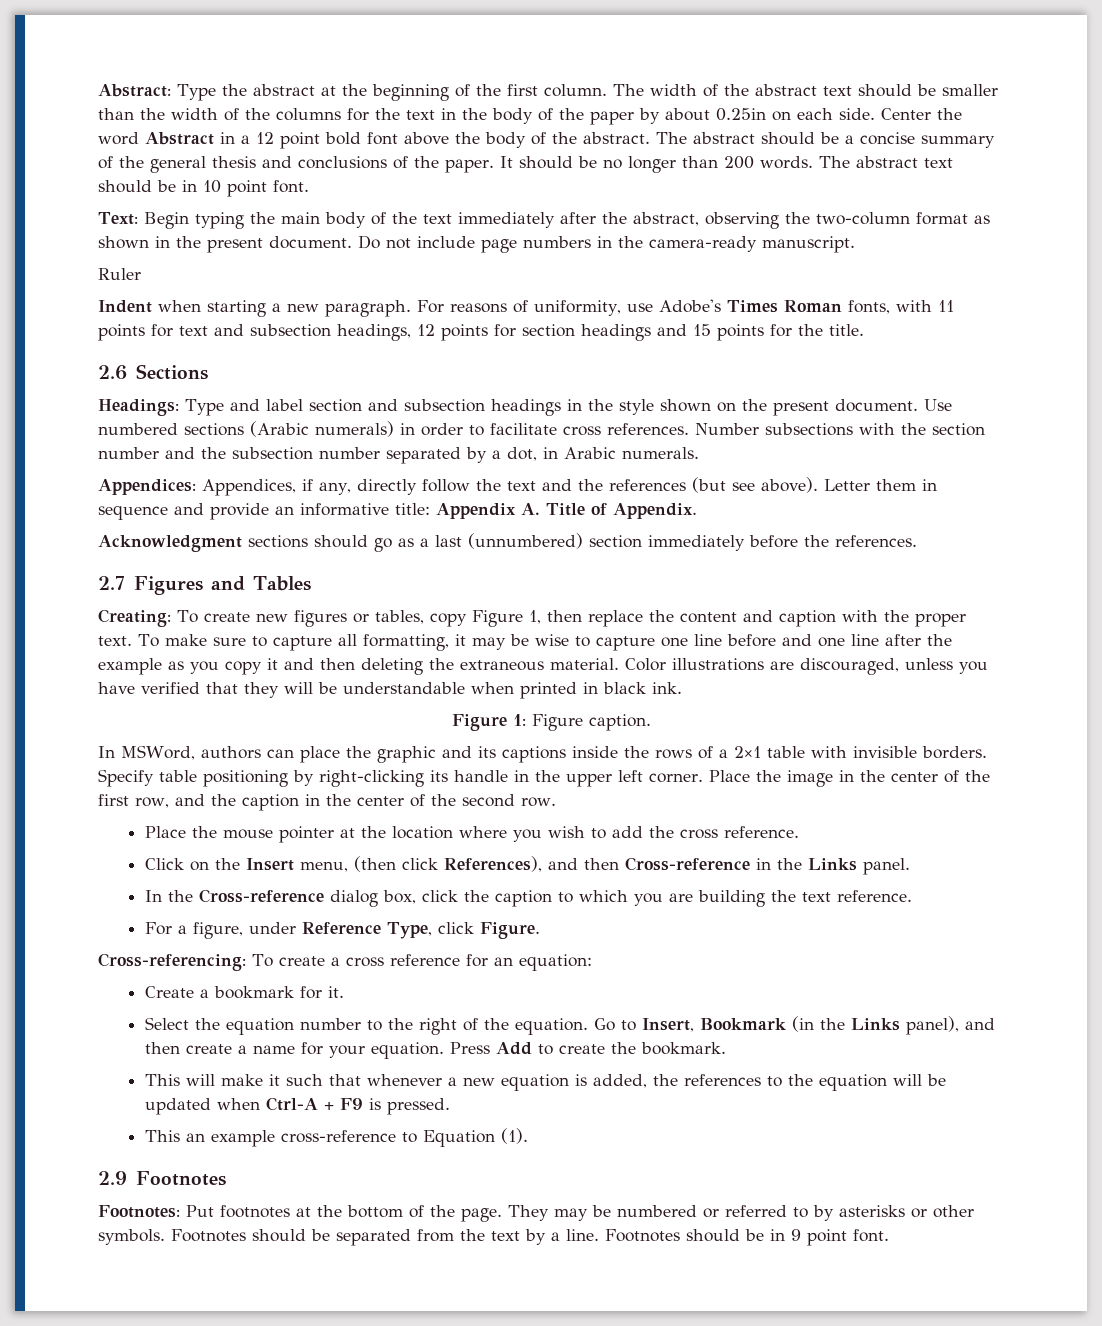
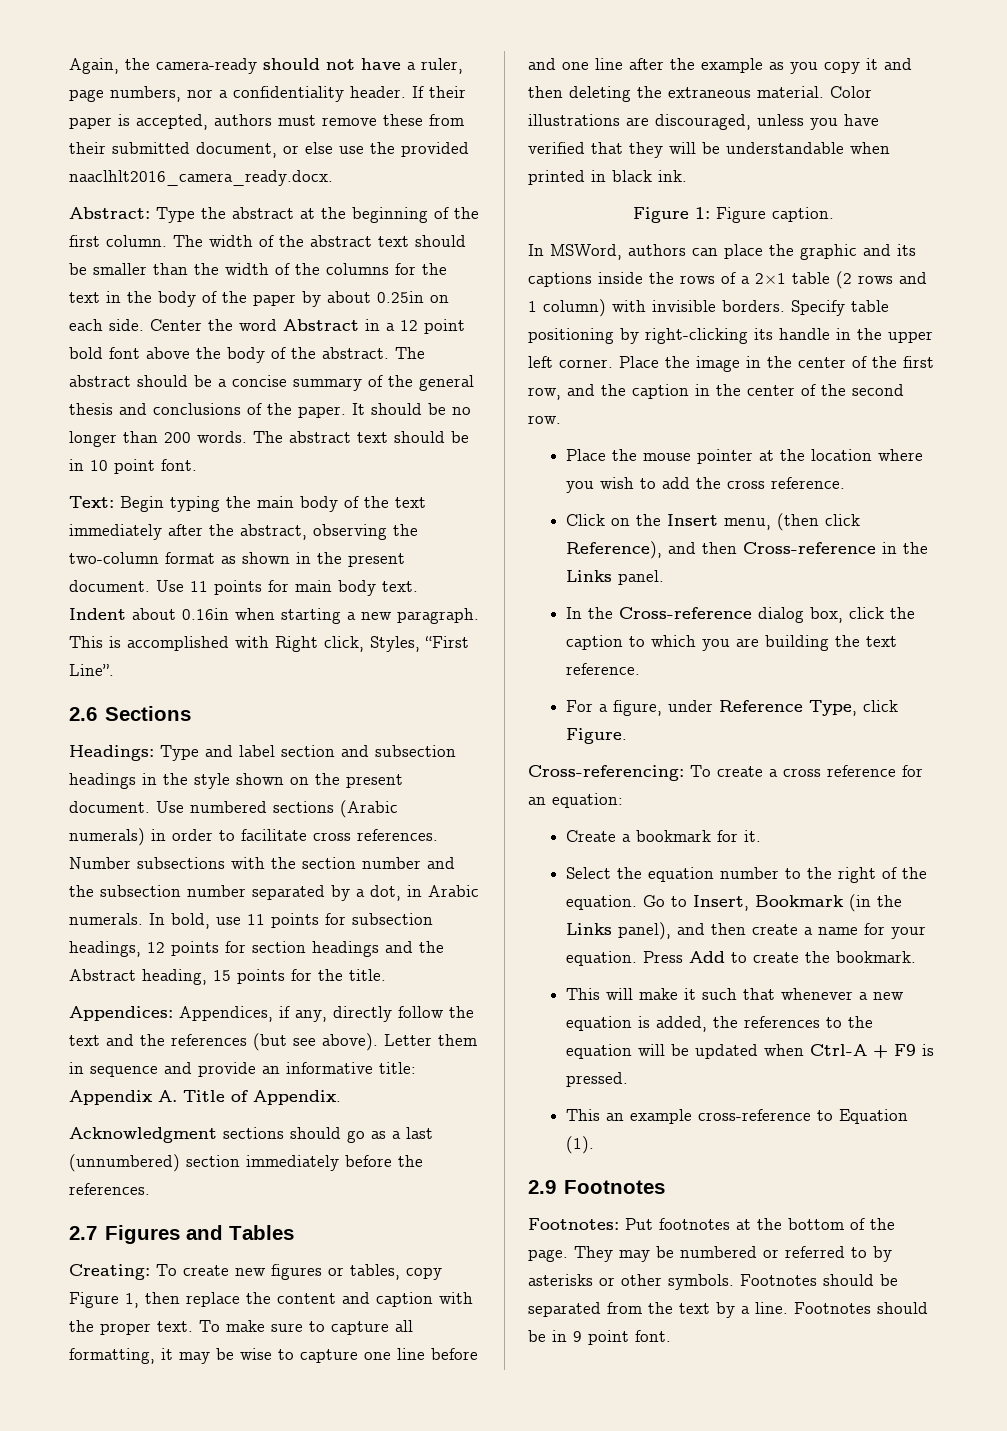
(98, 90) none -> [69,58,463,74] [69,86,466,102] [69,114,464,130] [69,142,469,158] [69,170,333,186] Again, the camera-ready should not have a ruler, page numbers, nor a confidentiality header. If their paper is accepted, authors must remove these from their submitted document, or else use the provided naaclhlt2016_camera_ready.docx. //
[358,235,855,253] [98,268,141,280] [98,300,152,313] Do not include page numbers in the camera-ready manuscript. // Ruler // Indent -> [156,580,418,596] [69,608,229,620] Use 11 points for main body text. Indent about 0.16in
[417,299,954,316] [98,324,864,341] For reasons of uniformity, use Adobe's Times Roman fonts, with 11 points for text and subsection headings, 12 points for section headings and 15 points for the title. -> [69,636,469,652] [69,664,114,676] This is accomplished with Right click, Styles, “First Line”.
(699, 453) none -> [149,913,433,929] [69,941,444,957] [69,969,386,985] In bold, use 11 points for subsection headings, 12 points for section headings and the Abstract heading, 15 points for the title.
(805, 752) none -> [836,271,927,289] [528,299,606,317] (2 rows and 1 column)
[443,856,542,872] References), -> [565,541,662,559] Reference),

